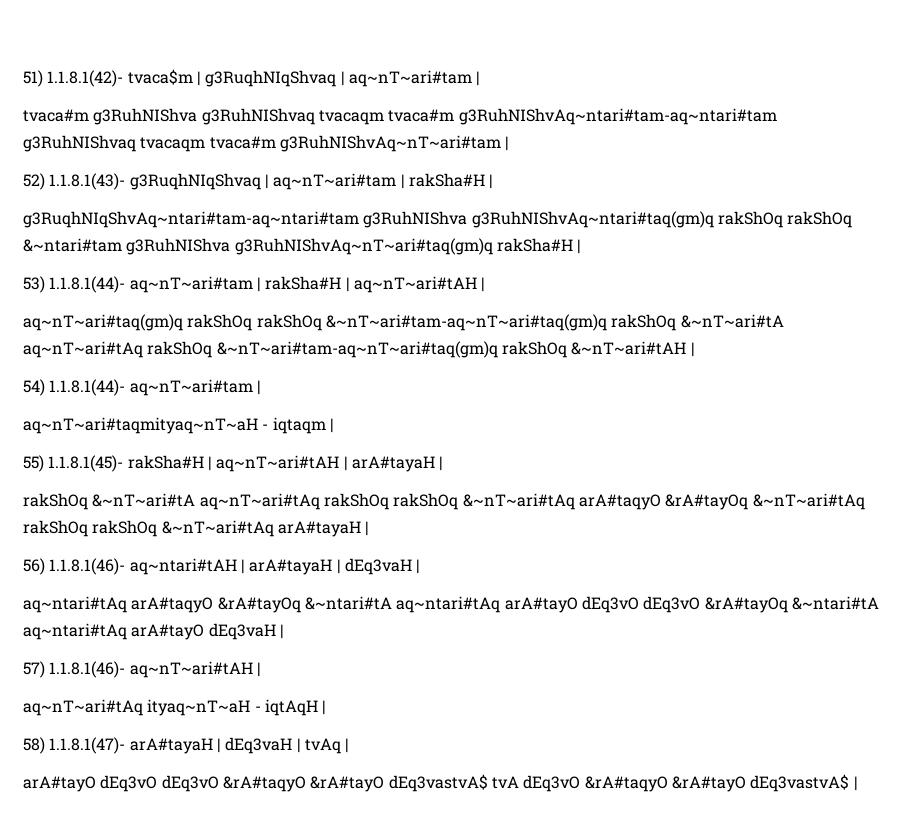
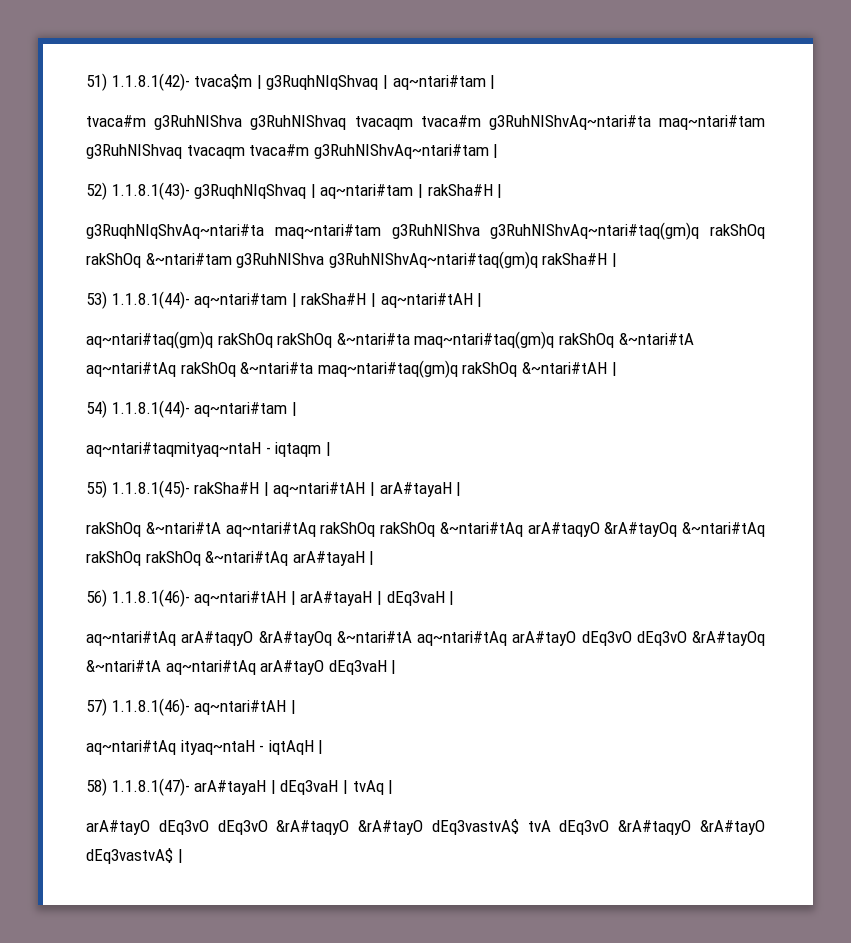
[348,70,472,87] aq~nT~ari#tam -> [392,75,486,90] aq~ntari#tam
[458,108,777,125] [23,135,501,152] g3RuhNIShvAq~ntari#tam-aq~ntari#tam g3RuhNIShvaq tvacaqm tvaca#m g3RuhNIShvAq~nT~ari#tam -> [488,115,766,130] [86,144,489,159] g3RuhNIShvAq~ntari#ta maq~ntari#tam g3RuhNIShvaq tvacaqm tvaca#m g3RuhNIShvAq~ntari#tam
[273,173,397,190] aq~nT~ari#tam -> [320,184,414,199] aq~ntari#tam
[23,211,359,228] g3RuqhNIqShvAq~ntari#tam-aq~ntari#tam -> [86,224,381,239] g3RuqhNIqShvAq~ntari#ta maq~ntari#tam
[234,238,493,255] g3RuhNIShvAq~nT~ari#taq(gm)q -> [328,251,538,269] g3RuhNIShvAq~ntari#taq(gm)q
[129,276,486,293] [23,314,784,331] [23,341,687,358] aq~nT~ari#tam | rakSha#H | aq~nT~ari#tAH | // aq~nT~ari#taq(gm)q rakShOq rakShOq &~nT~ari#tam-aq~nT~ari#taq(gm)q rakShOq &~nT~ari#tA aq~nT~ari#tAq rakShOq &~nT~ari#tam-aq~nT~ari#taq(gm)q rakShOq &~nT~ari#tAH -> [194,293,483,308] [86,331,694,349] [86,360,607,378] aq~ntari#tam | rakSha#H | aq~ntari#tAH | // aq~ntari#taq(gm)q rakShOq rakShOq &~ntari#ta maq~ntari#taq(gm)q rakShOq &~ntari#tA aq~ntari#tAq rakShOq &~ntari#ta maq~ntari#taq(gm)q rakShOq &~ntari#tAH
[129,379,261,396] [23,417,258,434] aq~nT~ari#tam | // aq~nT~ari#taqmityaq~nT~aH -> [194,402,297,417] [86,442,261,457] aq~ntari#tam | // aq~ntari#taqmityaq~ntaH
[216,455,340,472] aq~nT~ari#tAH -> [273,482,366,497] aq~ntari#tAH
[92,493,865,510] [23,520,274,537] &~nT~ari#tA aq~nT~ari#tAq rakShOq rakShOq &~nT~ari#tAq arA#taqyO &rA#tayOq &~nT~ari#tAq rakShOq rakShOq &~nT~ari#tAq -> [145,522,765,537] [86,551,289,566] &~ntari#tA aq~ntari#tAq rakShOq rakShOq &~ntari#tAq arA#taqyO &rA#tayOq &~ntari#tAq rakShOq rakShOq &~ntari#tAq
[129,661,261,678] [23,699,251,716] aq~nT~ari#tAH | // aq~nT~ari#tAq ityaq~nT~aH -> [194,700,296,715] [86,740,255,755] aq~ntari#tAH | // aq~ntari#tAq ityaq~ntaH

